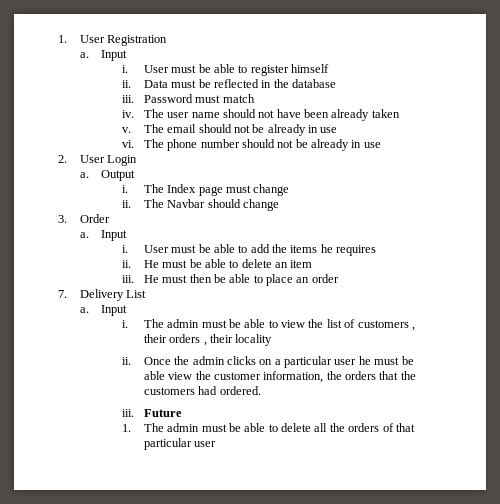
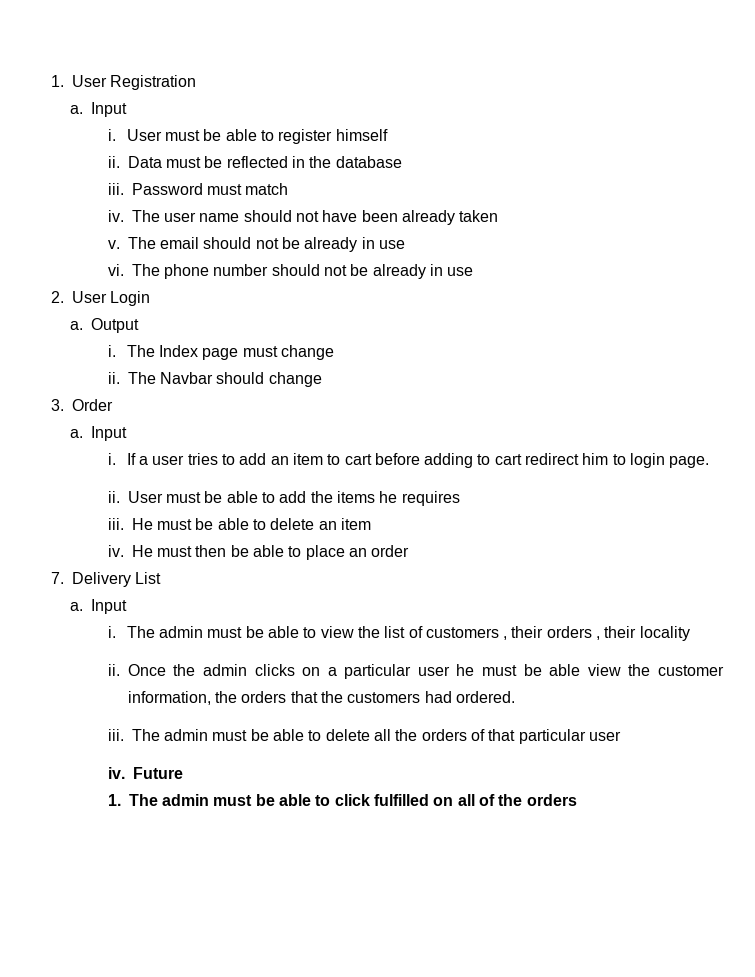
(129, 249) none -> [126,453,710,468] [107,491,120,503] If a user tries to add an item to cart before adding to cart redirect him to login page. // ii.
[122,260,132,268] ii. -> [107,518,124,530] iii.
[122,275,135,283] iii. -> [107,545,124,557] iv.
[143,409,182,417] [122,424,132,432] Future // 1. -> (124, 735) none
(217, 444) none -> [107,767,183,779] [107,794,577,806] // iv. Future // 1. The admin must be able to click fulfilled on all of the orders

